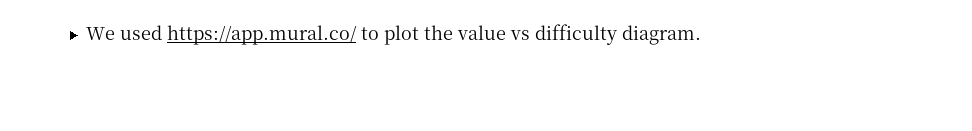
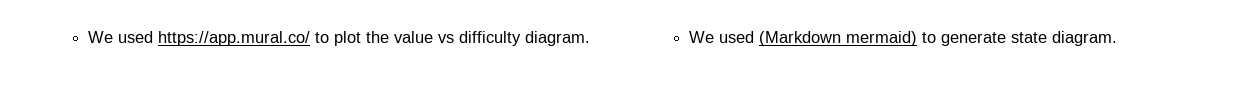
(701, 35) none -> [689,31,1118,46] // We used (Markdown mermaid) to generate state diagram.

